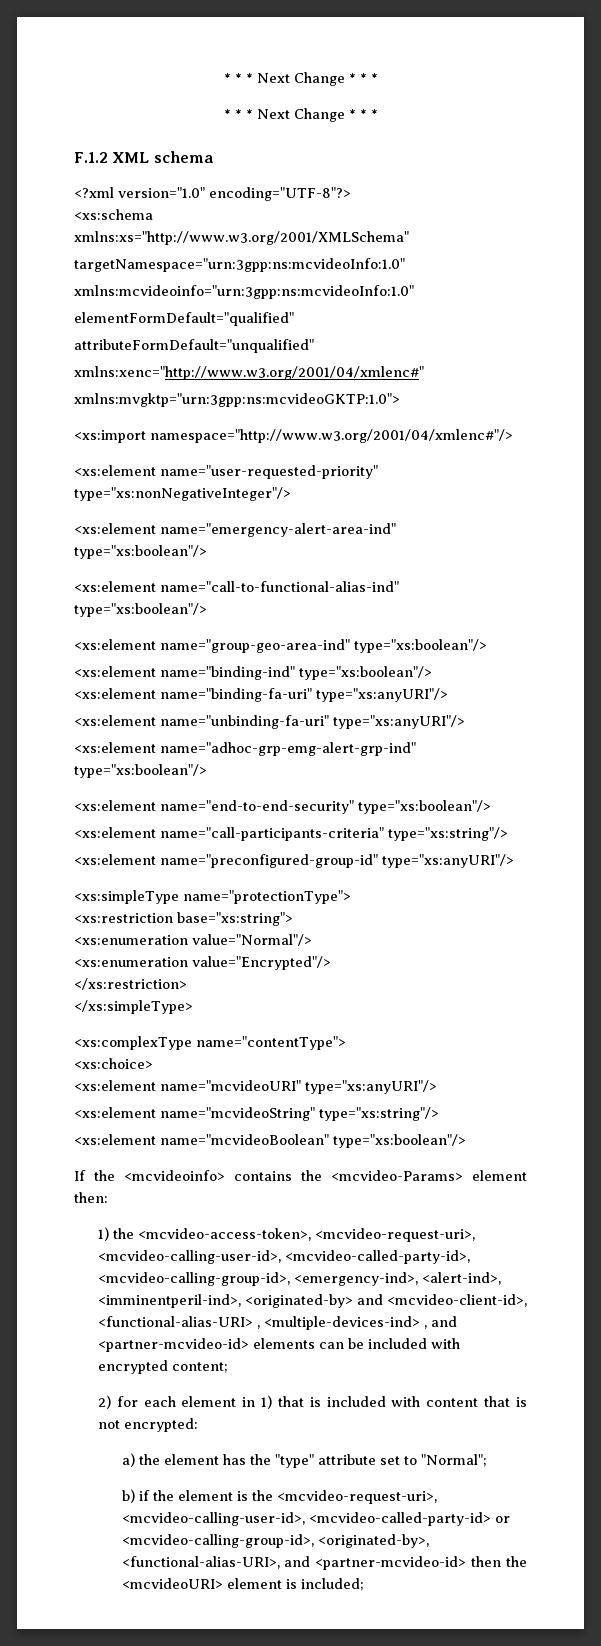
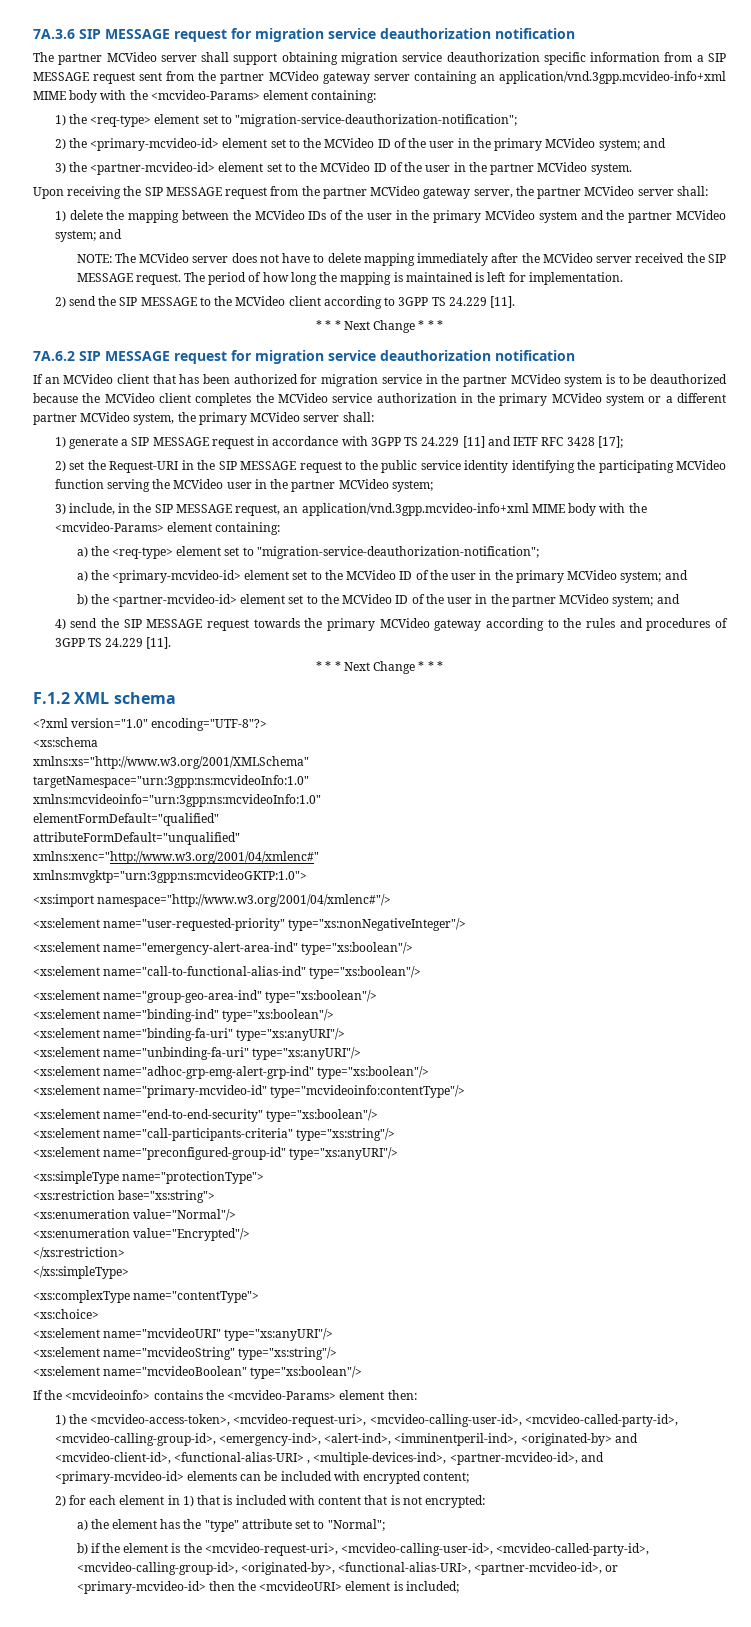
[223,72,378,86] * * * Next Change * * * -> [33,28,575,42] [33,52,727,65] [33,71,726,84] [33,90,377,103] [54,114,518,127] [54,138,666,151] [54,162,632,175] [33,186,708,199] [54,210,726,223] [54,229,123,242] [76,253,726,266] [76,272,623,285] [54,296,516,309] [316,320,443,333] [33,350,575,364] [33,374,728,387] [33,393,726,406] [33,412,374,425] [54,436,623,449] [54,460,726,473] [54,479,433,492] [54,503,647,516] [54,522,281,535] [76,546,539,559] [76,570,688,583] [76,594,680,607] [54,618,729,631] [54,637,172,649] 7A.3.6 SIP MESSAGE request for migration service deauthorization notification // The partner MCVideo server shall support obtaining migration service deauthorization specific information from a SIP MESSAGE request sent from the partner MCVideo gateway server containing an application/vnd.3gpp.mcvideo-info+xml MIME body with the <mcvideo-Params> element containing: // 1) the <req-type> element set to "migration-service-deauthorization-notification"; // 2) the <primary-mcvideo-id> element set to the MCVideo ID of the user in the primary MCVideo system; and // 3) the <partner-mcvideo-id> element set to the MCVideo ID of the user in the partner MCVideo system. // Upon receiving the SIP MESSAGE request from the partner MCVideo gateway server, the partner MCVideo server shall: // 1) delete the mapping between the MCVideo IDs of the user in the primary MCVideo system and the partner MCVideo system; and // NOTE: The MCVideo server does not have to delete mapping immediately after the MCVideo server received the SIP MESSAGE request. The period of how long the mapping is maintained is left for implementation. // 2) send the SIP MESSAGE to the MCVideo client according to 3GPP TS 24.229 [11]. // * * * Next Change * * * // 7A.6.2 SIP MESSAGE request for migration service deauthorization notification // If an MCVideo client that has been authorized for migration service in the partner MCVideo system is to be deauthorized because the MCVideo client completes the MCVideo service authorization in the primary MCVideo system or a different partner MCVideo system, the primary MCVideo server shall: // 1) generate a SIP MESSAGE request in accordance with 3GPP TS 24.229 [11] and IETF RFC 3428 [17]; // 2) set the Request-URI in the SIP MESSAGE request to the public service identity identifying the participating MCVideo function serving the MCVideo user in the partner MCVideo system; // 3) include, in the SIP MESSAGE request, an application/vnd.3gpp.mcvideo-info+xml MIME body with the <mcvideo-Params> element containing: // a) the <req-type> element set to "migration-service-deauthorization-notification"; // a) the <primary-mcvideo-id> element set to the MCVideo ID of the user in the primary MCVideo system; and // b) the <partner-mcvideo-id> element set to the MCVideo ID of the user in the partner MCVideo system; and // 4) send the SIP MESSAGE request towards the primary MCVideo gateway according to the rules and procedures of 3GPP TS 24.229 [11].
(207, 771) none -> [33,1085,466,1098] // <xs:element name="primary-mcvideo-id" type="mcvideoinfo:contentType"/>
[263,1316,457,1330] [97,1338,249,1352] <multiple-devices-ind> , and <partner-mcvideo-id> -> [313,1452,604,1465] [54,1471,184,1484] <multiple-devices-ind>, <partner-mcvideo-id>, and <primary-mcvideo-id>
[308,1512,510,1526] <mcvideo-called-party-id> or -> [496,1543,650,1556] <mcvideo-called-party-id>,
[284,1556,467,1570] and <partner-mcvideo-id> -> [474,1562,619,1575] [76,1581,206,1594] <partner-mcvideo-id>, or <primary-mcvideo-id>

